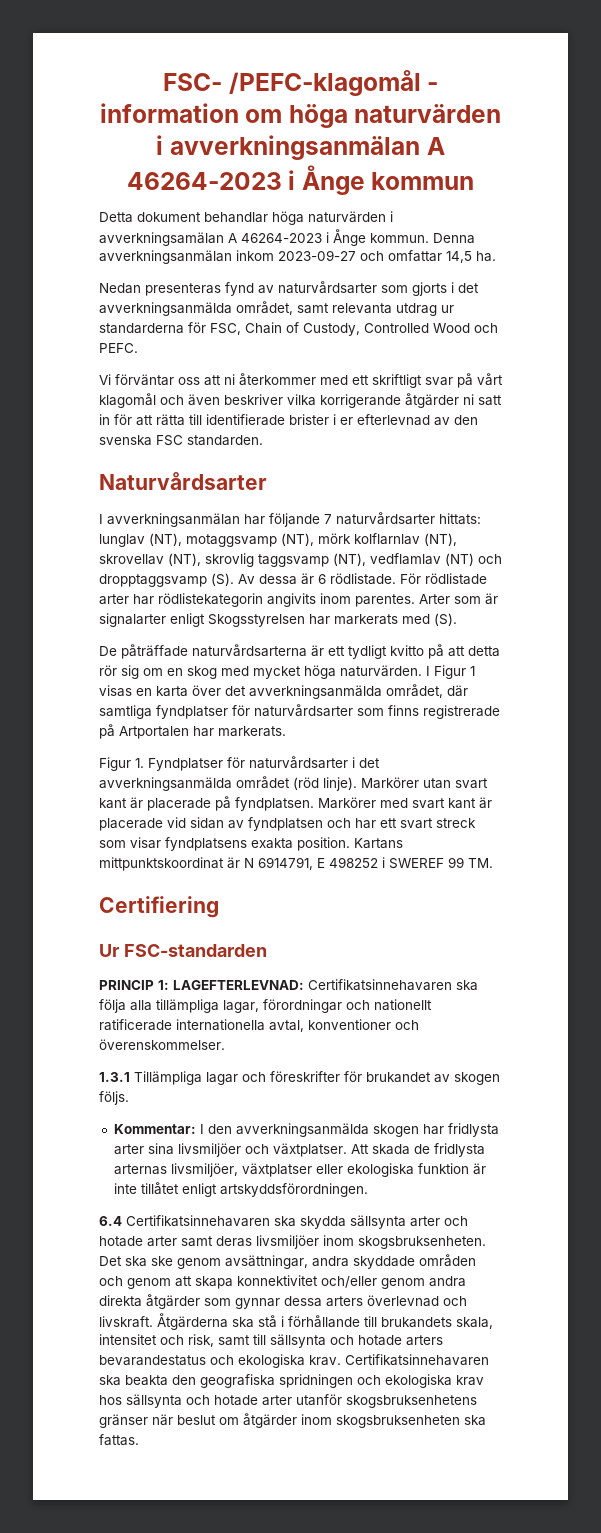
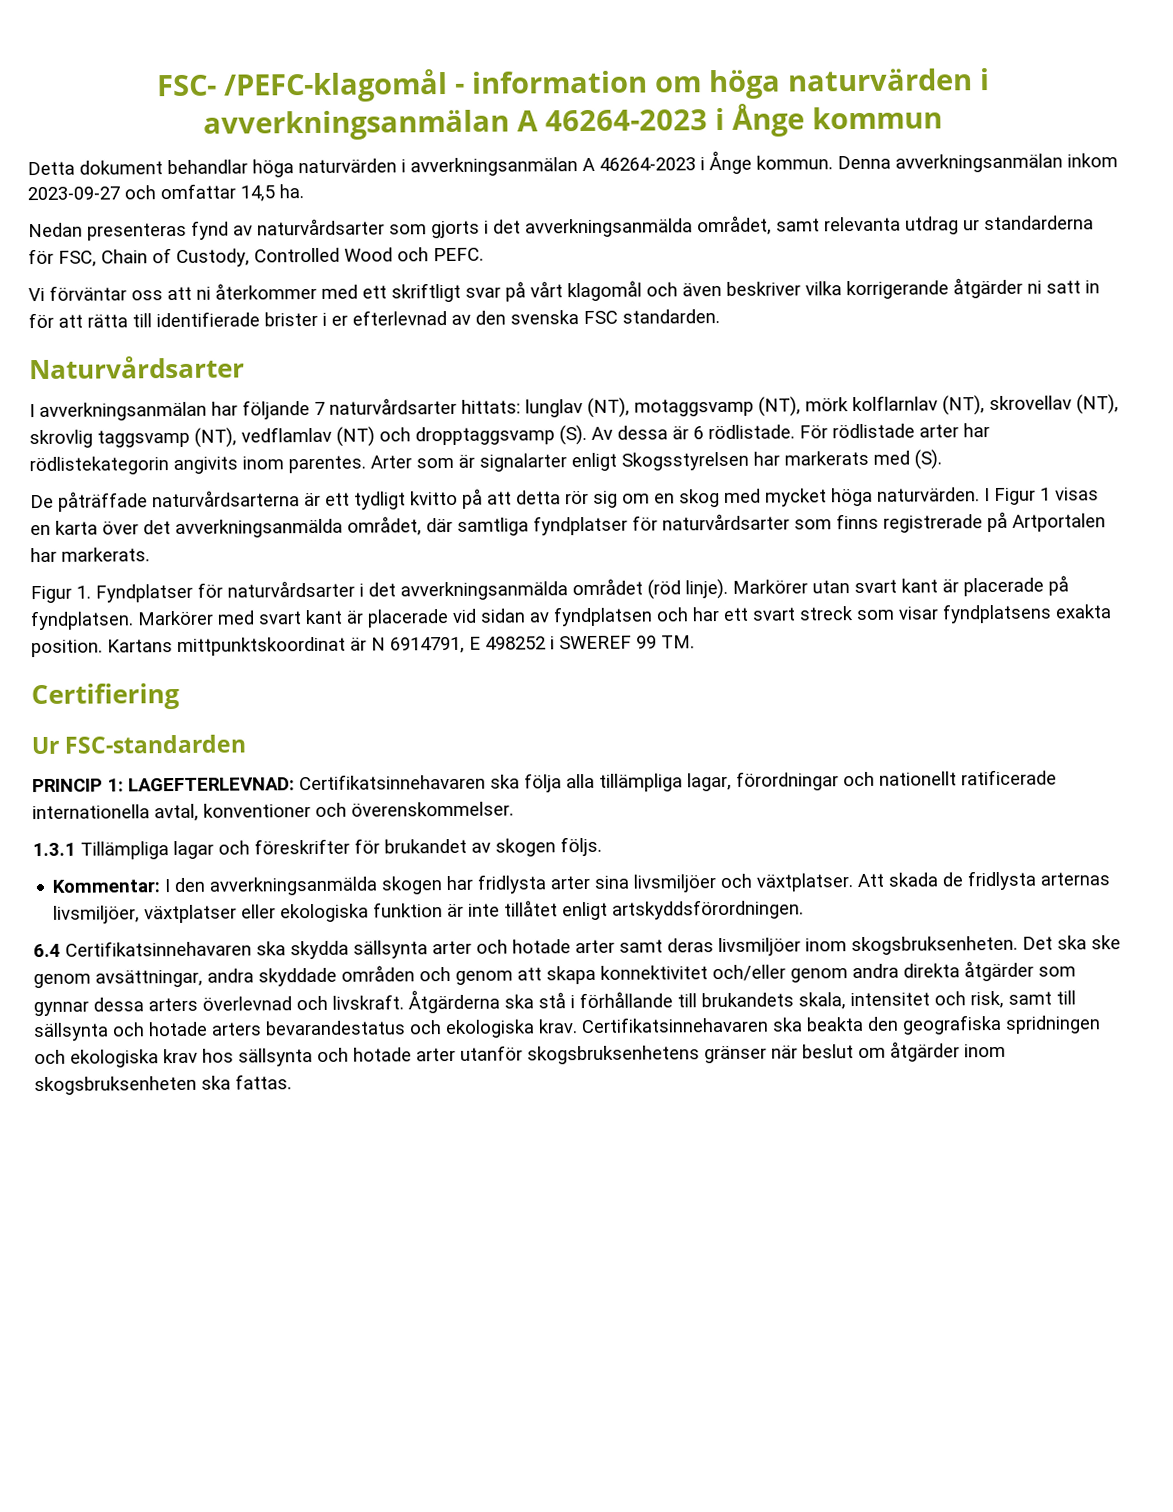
[99,232,224,246] avverkningsamälan -> [410,157,578,177] avverkningsanmälan

